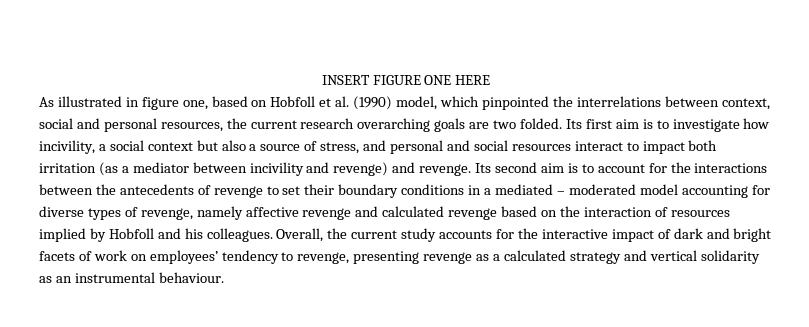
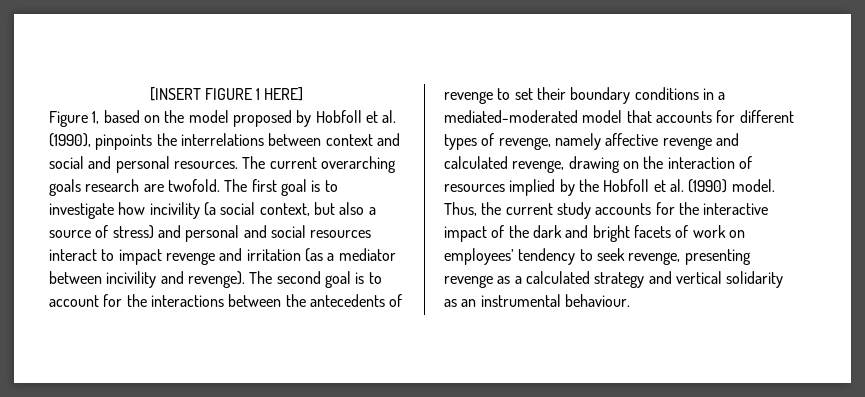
[321,75,491,85] [39,96,549,110] INSERT FIGURE ONE HERE // As illustrated in figure one, based on Hobfoll et al. (1990) model, which pinpointed -> [149,87,304,101] [49,110,397,127] [49,133,153,150] [INSERT FIGURE 1 HERE] // Figure 1, based on the model proposed by Hobfoll et al. (1990), pinpoints
[721,98,770,110] context, -> [325,133,400,146] context and
[160,118,770,132] [39,140,193,154] resources, the current research overarching goals are two folded. Its first aim is to investigate how incivility, a social context -> [173,156,396,173] [49,179,338,196] [49,202,310,219] resources. The current overarching goals research are twofold. The first goal is to investigate how incivility (a social context,
[320,142,360,154] stress, -> [112,225,154,239] stress)
[688,140,718,151] both -> [165,248,243,265] revenge and
[333,162,564,176] revenge) and revenge. Its second aim -> [187,271,351,288] revenge). The second goal
[494,184,770,198] [39,206,84,217] mediated – moderated model accounting for diverse -> [444,110,794,123] mediated-moderated model that accounts for different
[448,206,538,220] revenge based -> [512,156,620,173] revenge, drawing
[108,228,324,242] Hobfoll and his colleagues. Overall, -> [578,179,775,193] [444,202,477,216] the Hobfoll et al. (1990) model. Thus,
(671, 234) none -> [508,225,529,238] the
(294, 256) none -> [596,248,625,261] seek

